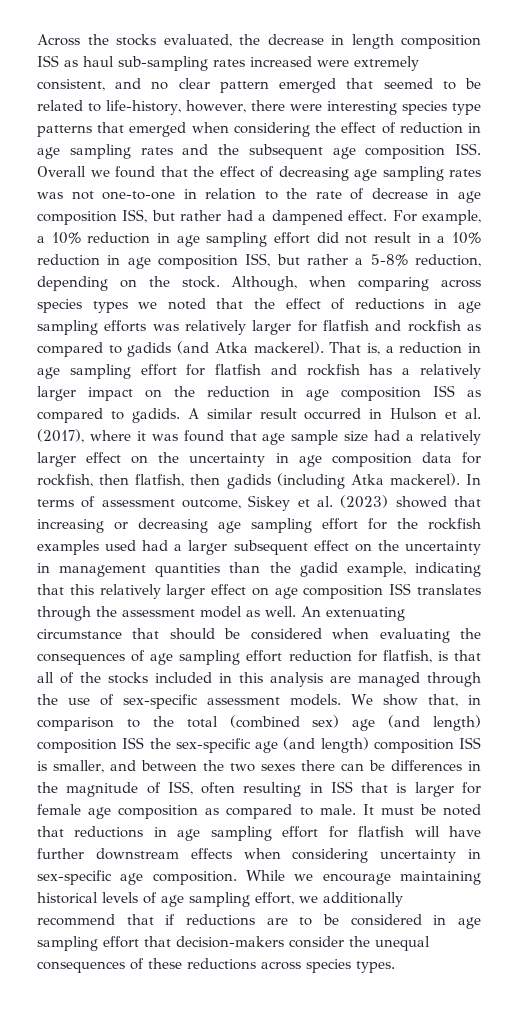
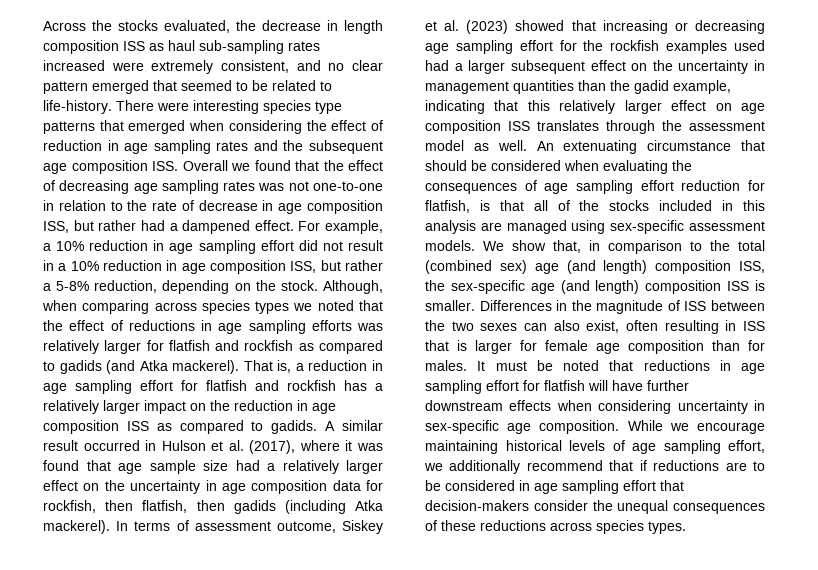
[106,100,285,115] life-history, however, there -> [43,100,154,114] life-history. There
[427,672,481,687] [37,694,115,706] through the use of -> [571,220,606,234] using
[122,737,145,749] ISS -> [739,261,765,273] ISS,
[53,760,481,773] [37,781,193,797] smaller, and between the two sexes there can be differences in the magnitude of ISS, -> [425,300,765,314] [425,320,620,333] smaller. Differences in the magnitude of ISS between the two sexes can also exist,
[205,804,356,819] as compared to male. -> [712,340,765,351] [425,360,467,371] than for males.

